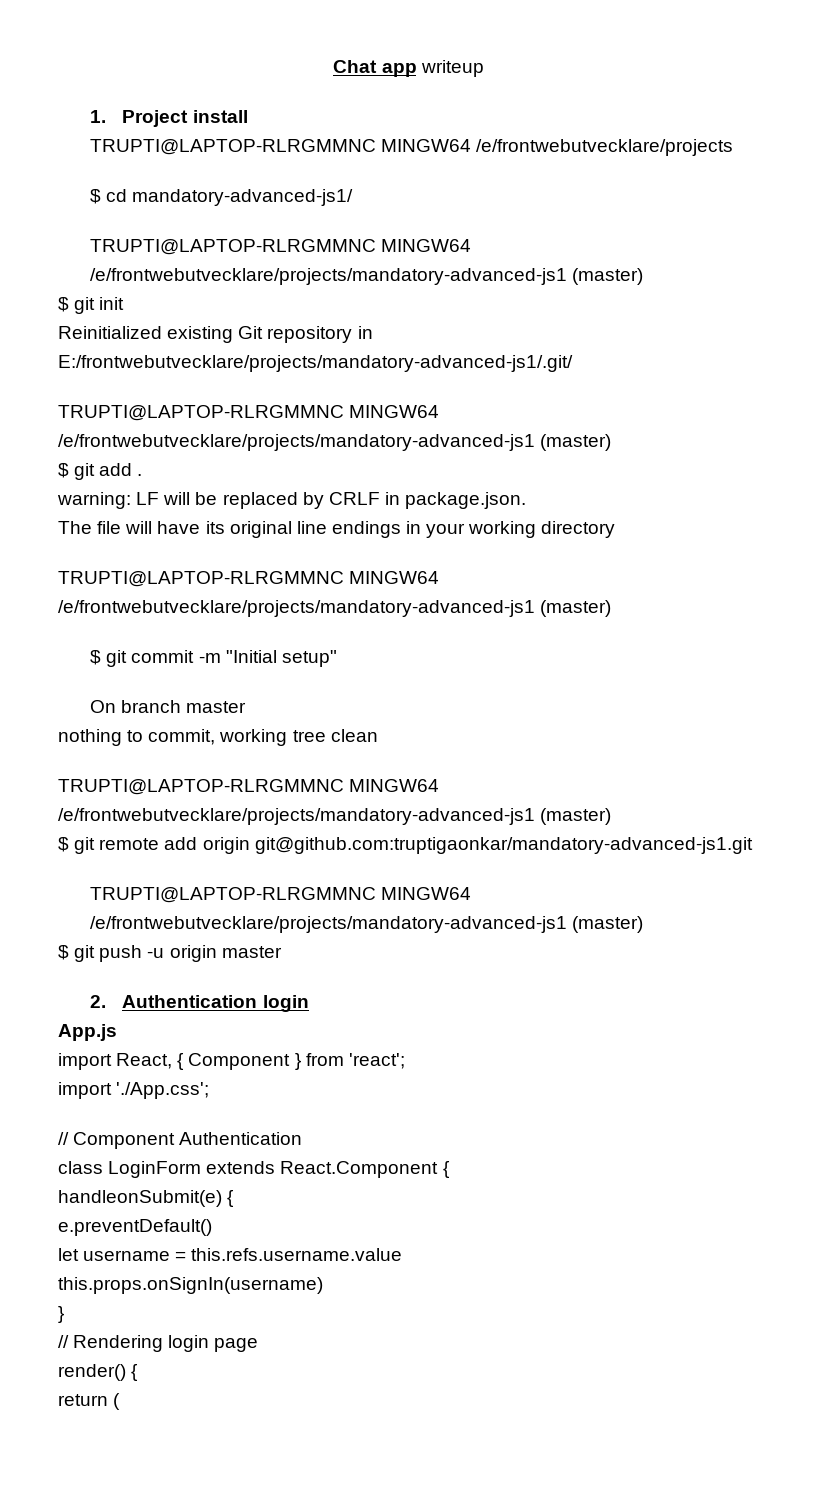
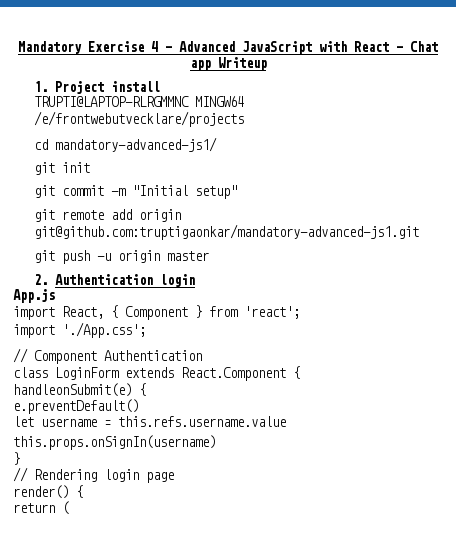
(333, 66) none -> [18,41,403,55] Mandatory Exercise 4 – Advanced JavaScript with React –
[420,60,484,77] writeup -> [217,57,267,71] Writeup
[90,189,102,204] $ -> (245, 119) none
[90,239,472,255] [90,268,644,285] [58,297,125,314] [58,326,373,343] [58,355,573,372] [58,405,440,421] [58,434,612,451] [58,463,143,480] [57,492,527,509] [58,521,616,538] [58,571,440,587] [58,600,612,617] [90,650,102,665] TRUPTI@LAPTOP-RLRGMMNC MINGW64 /e/frontwebutvecklare/projects/mandatory-advanced-js1 (master) // $ git init // Reinitialized existing Git repository in E:/frontwebutvecklare/projects/mandatory-advanced-js1/.git/ // TRUPTI@LAPTOP-RLRGMMNC MINGW64 /e/frontwebutvecklare/projects/mandatory-advanced-js1 (master) // $ git add . // warning: LF will be replaced by CRLF in package.json. // The file will have its original line endings in your working directory // TRUPTI@LAPTOP-RLRGMMNC MINGW64 /e/frontwebutvecklare/projects/mandatory-advanced-js1 (master) // $ -> [34,162,91,175] git init //
[90,700,247,713] [58,729,378,746] [58,779,440,795] [58,808,612,825] [58,837,69,852] On branch master // nothing to commit, working tree clean // TRUPTI@LAPTOP-RLRGMMNC MINGW64 /e/frontwebutvecklare/projects/mandatory-advanced-js1 (master) // $ -> (238, 192) none
[90,887,472,903] [90,916,644,933] [58,945,69,960] TRUPTI@LAPTOP-RLRGMMNC MINGW64 /e/frontwebutvecklare/projects/mandatory-advanced-js1 (master) // $ -> (420, 232) none

